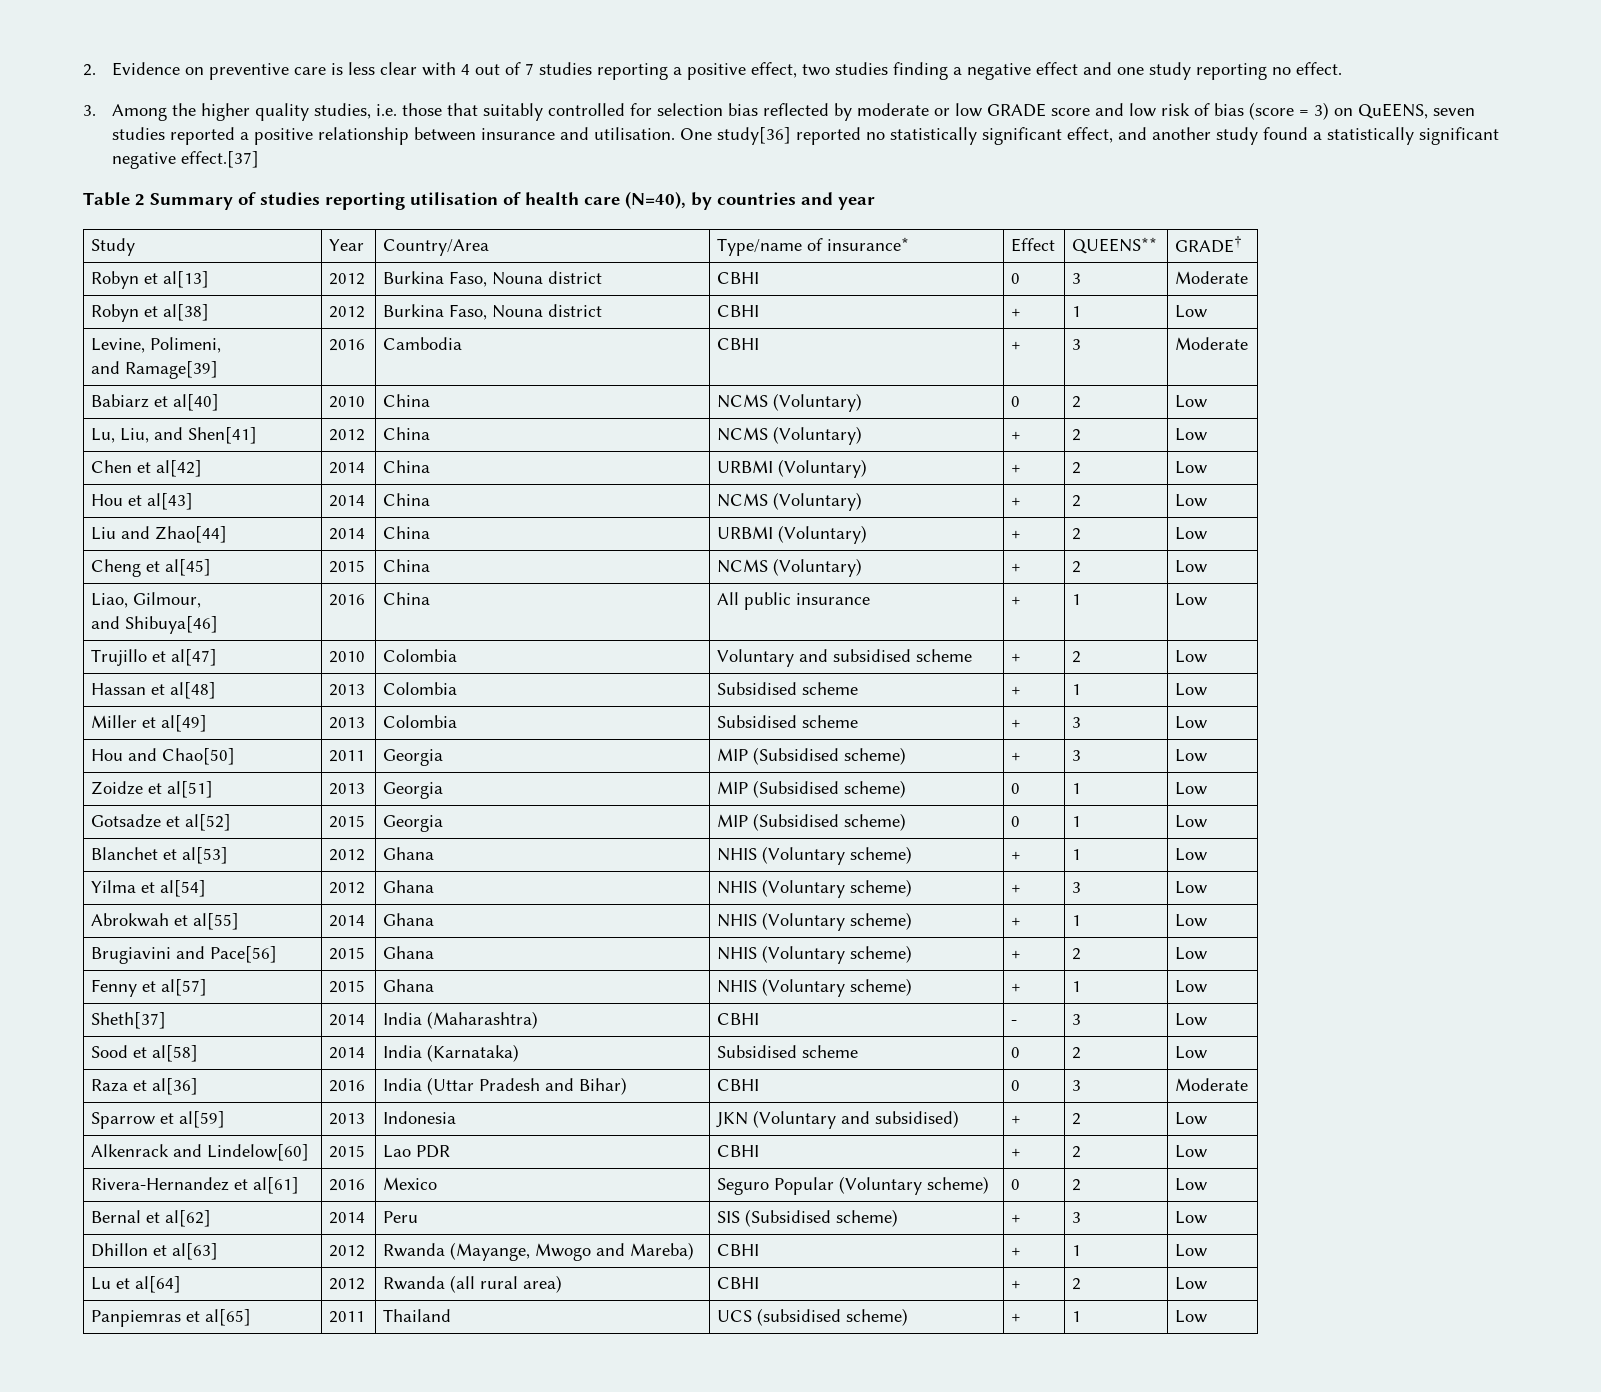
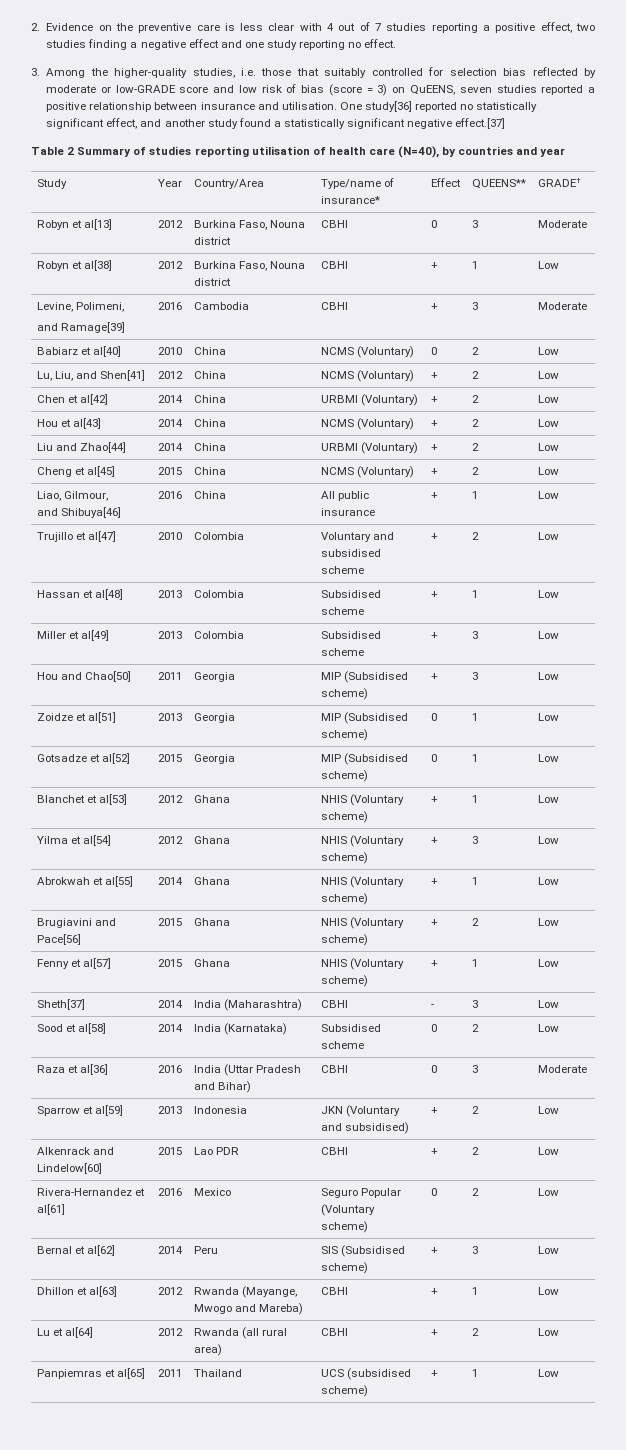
(204, 71) none -> [115,23,133,31] the
[200,103,309,121] higher quality -> [114,68,188,78] higher-quality
[954,103,1046,117] low GRADE -> [115,85,176,93] low-GRADE

